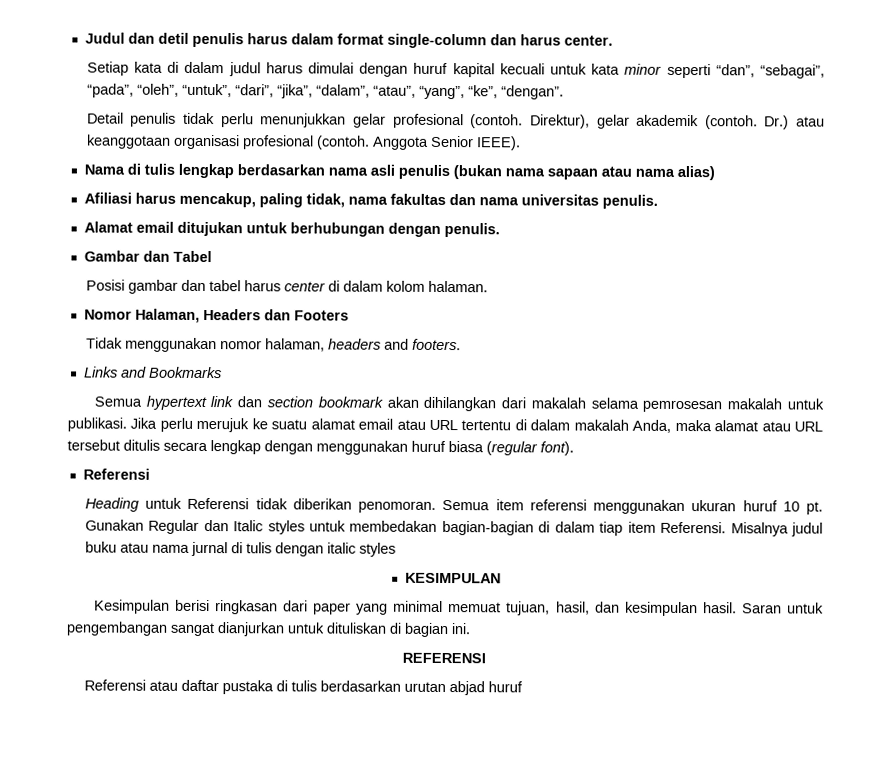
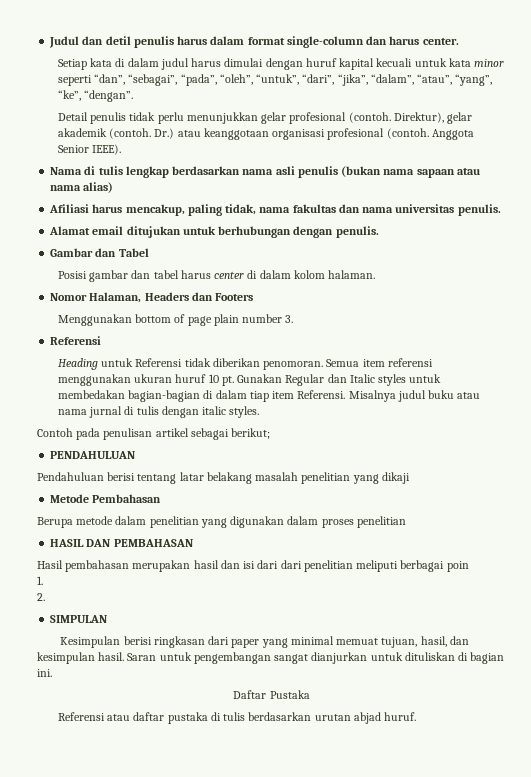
[85,337,461,353] [83,366,222,379] [93,395,825,413] [67,417,824,433] [67,439,574,456] Tidak menggunakan nomor halaman, headers and footers. // Links and Bookmarks // Semua hypertext link dan section bookmark akan dihilangkan dari makalah selama pemrosesan makalah untuk publikasi. Jika perlu merujuk ke suatu alamat email atau URL tertentu di dalam makalah Anda, maka alamat atau URL tersebut ditulis secara lengkap dengan menggunakan huruf biasa (regular font). -> [57,314,294,326] Menggunakan bottom of page plain number 3.
[358,542,396,557] [404,572,501,584] styles // KESIMPULAN -> [229,406,260,418] [37,428,271,440] [50,451,136,459] [37,472,410,484] [50,494,162,503] [37,516,406,528] [50,539,193,547] [37,560,469,572] [37,576,43,585] [37,593,45,601] [50,615,108,623] styles. // Contoh pada penulisan artikel sebagai berikut; // PENDAHULUAN // Pendahuluan berisi tentang latar belakang masalah penelitian yang dikaji // Metode Pembahasan // Berupa metode dalam penelitian yang digunakan dalam proses penelitian // HASIL DAN PEMBAHASAN // Hasil pembahasan merupakan hasil dan isi dari dari penelitian meliputi berbagai poin // 1. // 2. // SIMPULAN
[402,652,486,664] REFERENSI -> [233,690,310,699] Daftar Pustaka
[487,681,523,693] huruf -> [384,712,417,721] huruf.

